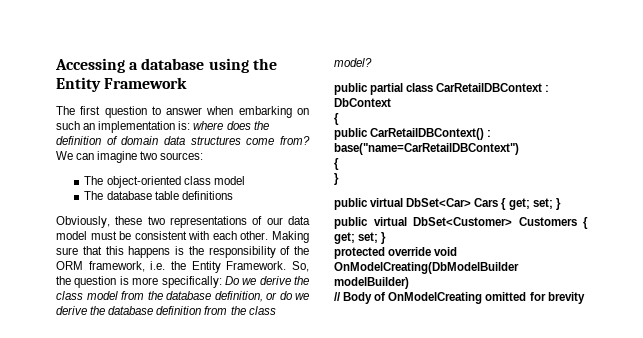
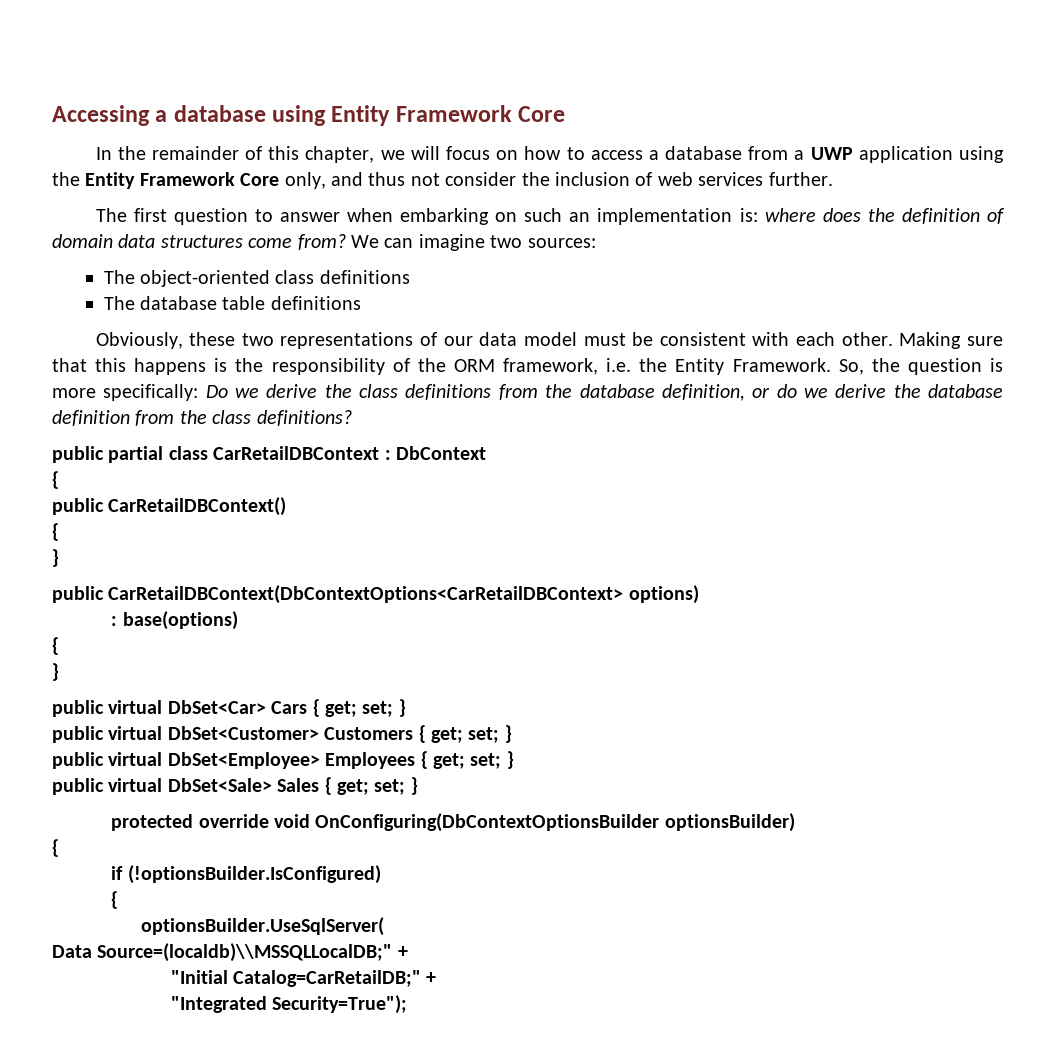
[252,58,277,70] [56,77,188,92] the Entity Framework -> [331,105,566,126] [95,146,1004,163] [52,172,833,189] Entity Framework Core // In the remainder of this chapter, we will focus on how to access a database from a UWP application using the Entity Framework Core only, and thus not consider the inclusion of web services further.
[213,176,245,185] model -> [319,270,410,284] definitions
[86,291,118,300] model -> [405,384,492,400] definitions
[334,58,372,67] model? -> [256,410,352,426] definitions?
[487,130,492,137] [334,143,519,155] : base("name=CarRetailDBContext") -> [52,523,59,541] [52,549,59,567] [52,585,699,604] [111,611,238,630] // { // } // public CarRetailDBContext(DbContextOptions<CarRetailDBContext> options) // : base(options)
[334,247,458,259] [334,262,519,274] [334,277,409,289] [334,292,585,304] protected override void OnModelCreating(DbModelBuilder modelBuilder) // // Body of OnModelCreating omitted for brevity -> [52,751,514,769] [52,777,418,795] [111,813,795,832] [52,839,59,857] [111,865,381,884] [111,891,119,909] [140,917,384,936] [52,943,408,962] [170,970,437,987] [170,995,407,1014] public virtual DbSet<Employee> Employees { get; set; } // public virtual DbSet<Sale> Sales { get; set; } // protected override void OnConfiguring(DbContextOptionsBuilder optionsBuilder) // { // if (!optionsBuilder.IsConfigured) // { // optionsBuilder.UseSqlServer( // Data Source=(localdb)\\MSSQLLocalDB;" + // "Initial Catalog=CarRetailDB;" + // "Integrated Security=True");

